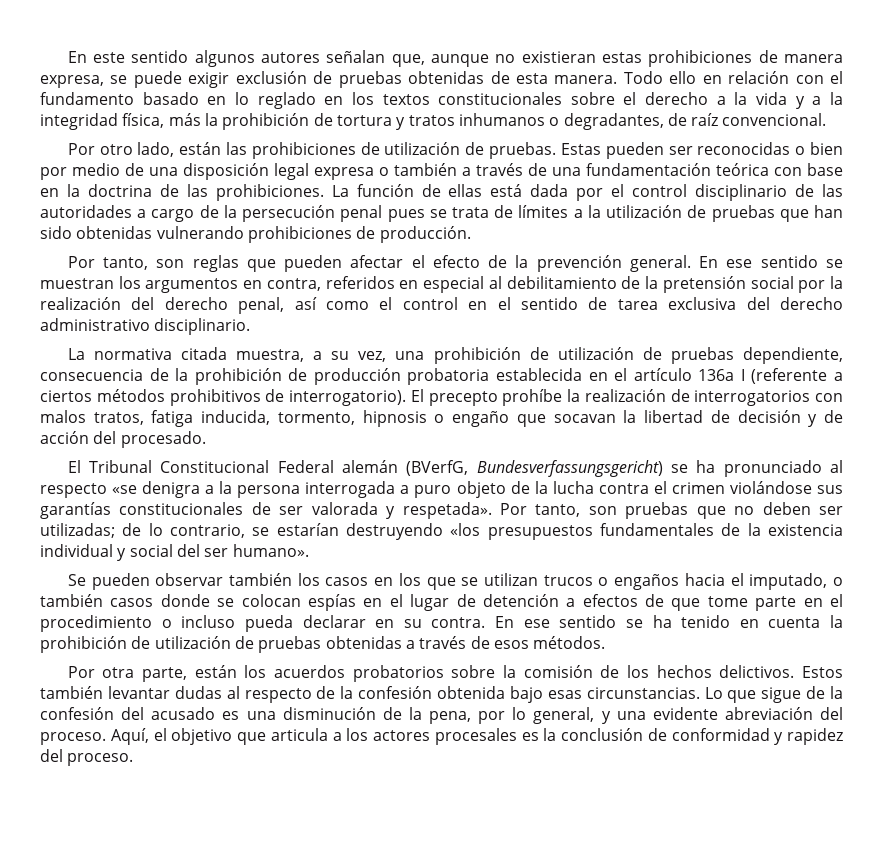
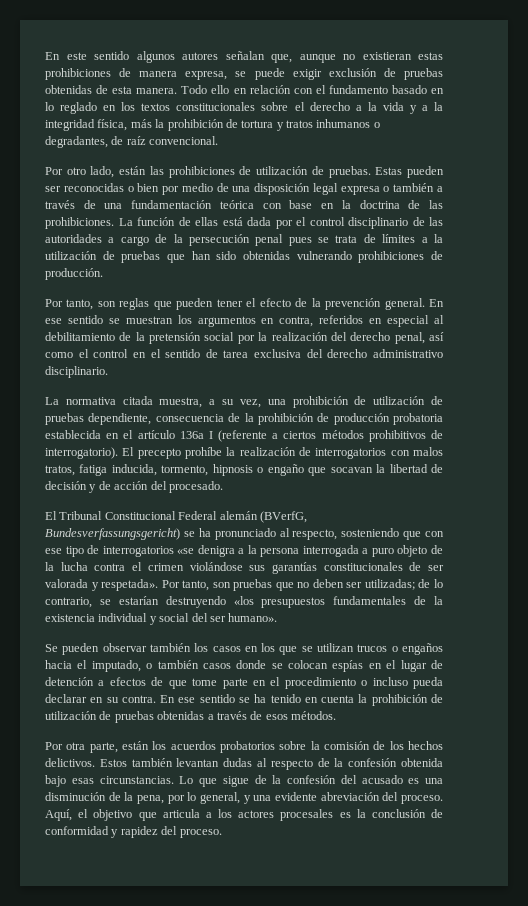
[350,255,404,268] afectar -> [216,299,243,307] tener
[40,483,107,498] respecto -> [292,528,444,540] [45,545,174,557] respecto, sosteniendo que con ese tipo de interrogatorios
[107,686,170,699] levantar -> [176,758,220,767] levantan

